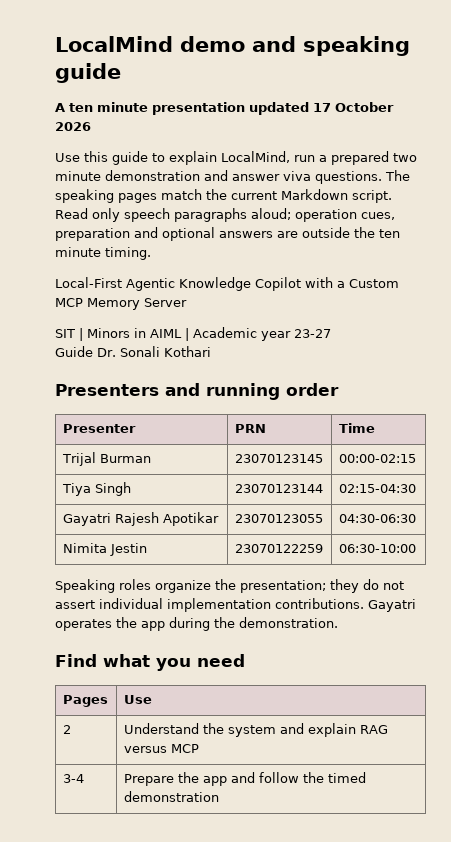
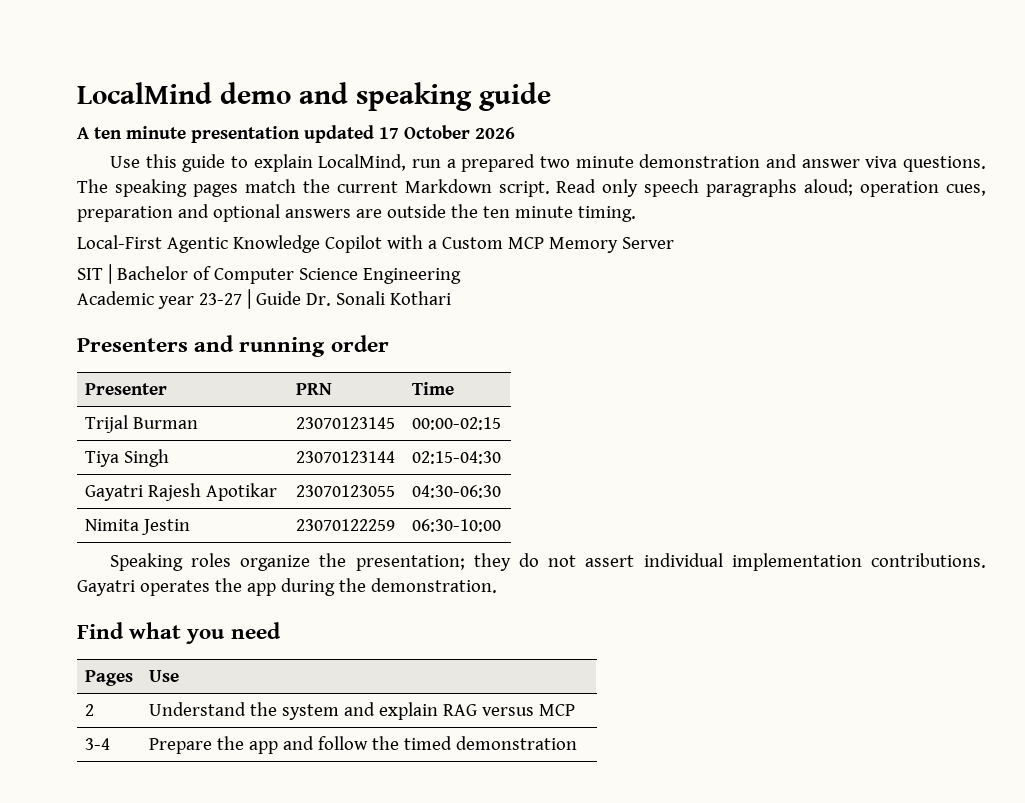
[87,328,189,341] Minors in AIML | -> [116,266,461,284] Bachelor of Computer Science Engineering //
(331, 333) // -> [246,289,251,309] |

